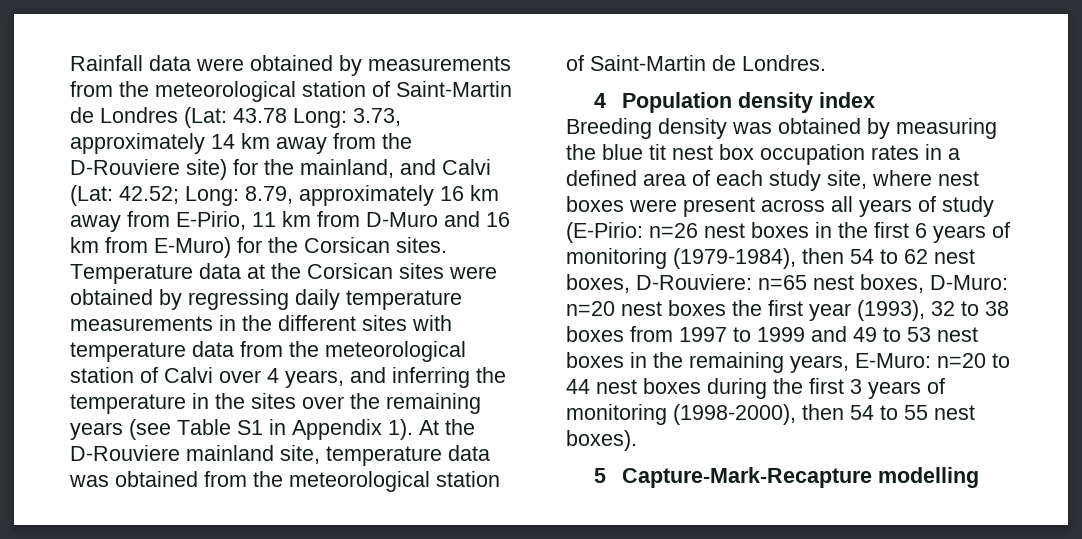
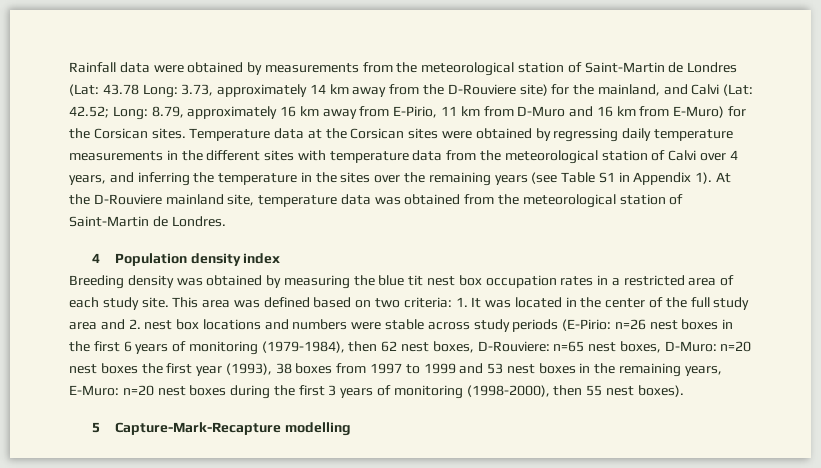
[566,170,637,186] defined -> [623,275,685,286] restricted
[827,170,979,189] [566,196,994,217] site, where nest boxes were present across all years of study -> [141,297,750,310] [69,319,559,332] site. This area was defined based on two criteria: 1. It was located in the center of the full study area and 2. nest box locations and numbers were stable across study periods
[850,249,898,264] 54 to -> (378, 346) none
[931,301,979,316] 32 to -> (272, 369) none
[853,327,901,342] 49 to -> (484, 368) none
[992,353,1010,368] [566,379,590,394] to 44 -> (154, 390) none
[850,405,898,420] 54 to -> (583, 390) none

